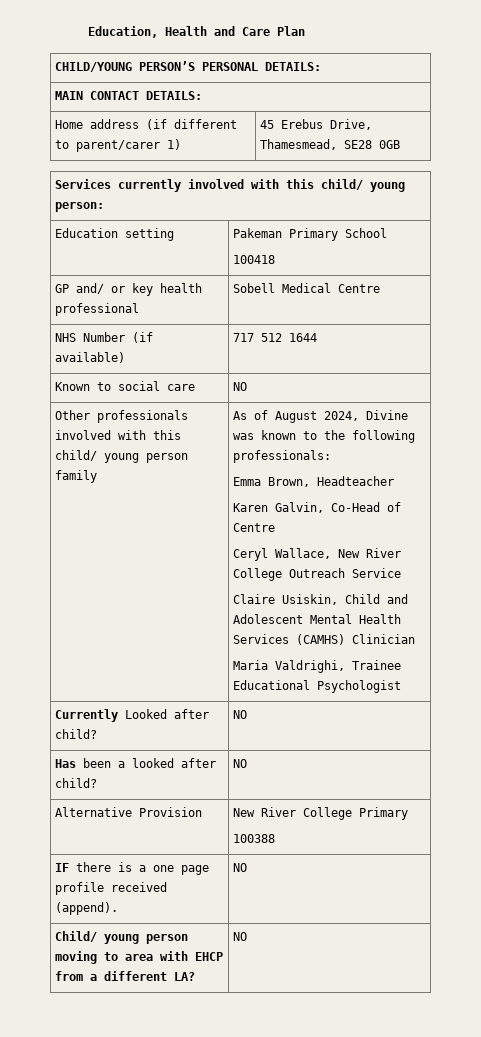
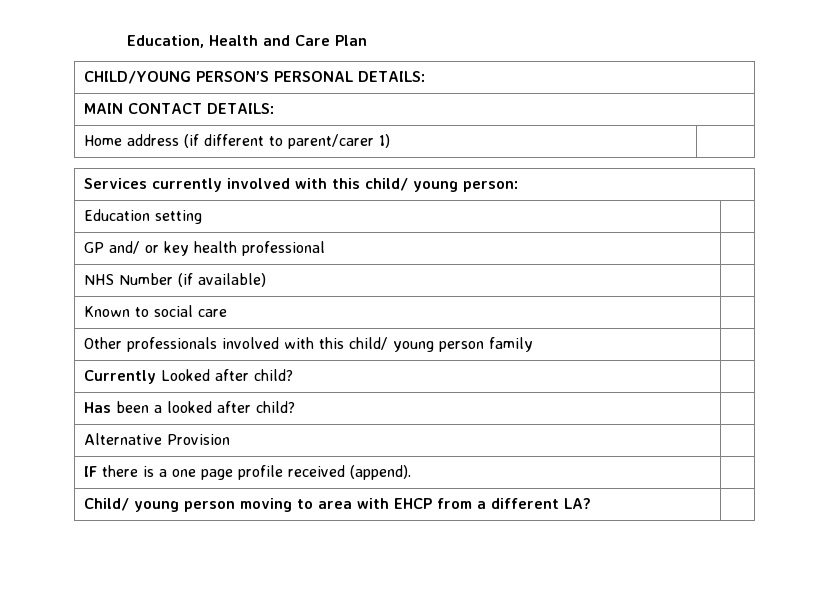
[260,119,373,130] [260,139,401,150] 45 Erebus Drive, Thamesmead, SE28 0GB -> (390, 141) none
[233,228,388,241] [233,255,276,264] Pakeman Primary School // 100418 -> (202, 217) none
[233,283,381,293] Sobell Medical Centre -> (325, 248) none
[233,333,318,342] 717 512 1644 -> (266, 280) none
[233,382,248,391] NO -> (227, 313) none
[233,410,409,423] [233,430,416,443] [233,450,332,463] [233,476,395,487] [233,502,402,513] [233,523,276,532] [233,548,402,561] [233,568,402,581] [233,594,409,605] [233,614,402,624] [233,634,416,645] [233,660,402,673] [233,680,402,693] As of August 2024, Divine was known to the following professionals: // Emma Brown, Headteacher // Karen Galvin, Co-Head of Centre // Ceryl Wallace, New River College Outreach Service // Claire Usiskin, Child and Adolescent Mental Health Services (CAMHS) Clinician // Maria Valdrighi, Trainee Educational Psychologist -> (533, 344) none
[233,710,248,719] NO -> (293, 375) none
[233,759,248,768] NO -> (295, 407) none
[233,807,409,820] [233,834,276,843] New River College Primary // 100388 -> (230, 439) none
[233,863,248,872] NO -> (411, 472) none
[233,932,248,941] NO -> (591, 503) none

